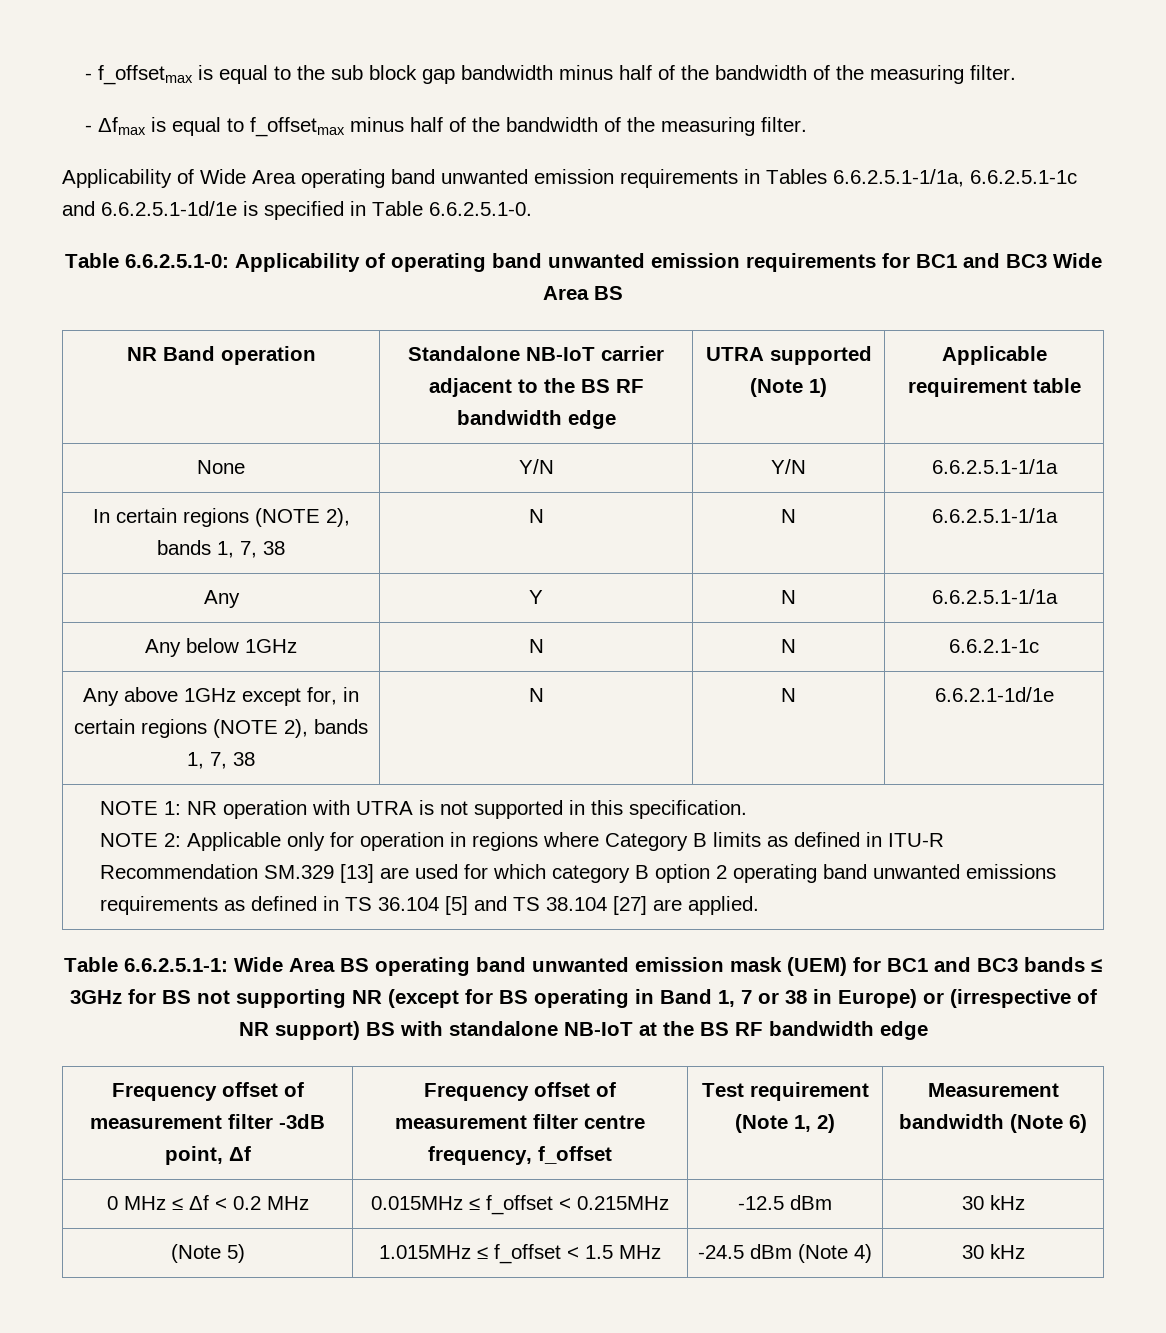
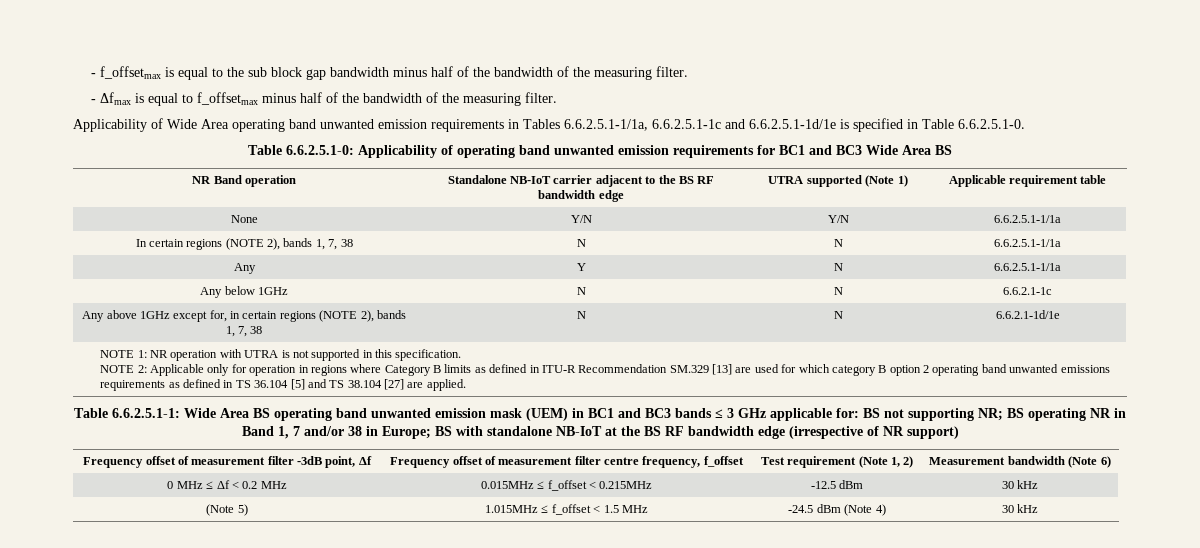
[853,957,881,972] for -> [572,408,584,418] in
[69,989,629,1008] 3GHz for BS not supporting NR (except for BS operating -> [727,408,1111,421] 3 GHz applicable for: BS not supporting NR; BS operating NR
[757,992,779,1004] or -> [303,426,344,436] and/or
[837,989,1097,1008] [238,1021,360,1040] Europe) or (irrespective of NR support) -> [381,426,431,439] Europe;
(928, 1030) none -> [788,426,959,439] (irrespective of NR support)

